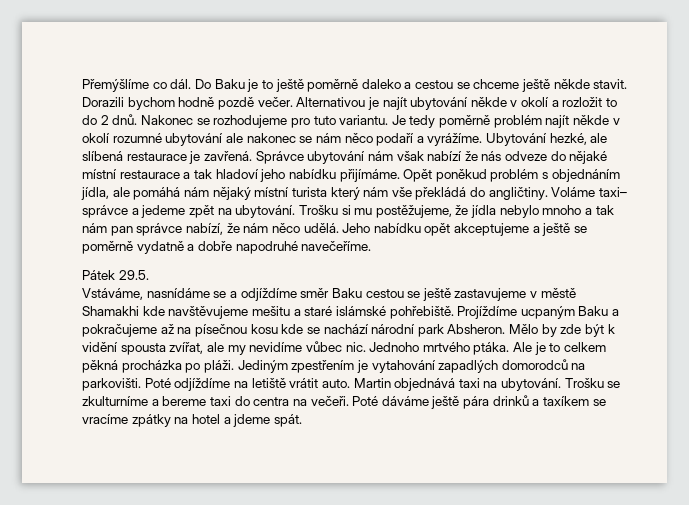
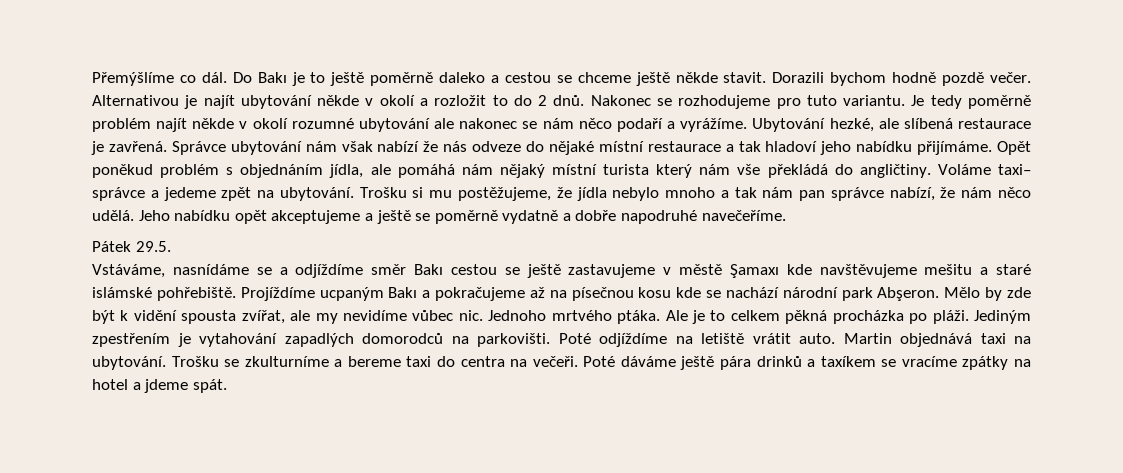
[214,79,245,89] Baku -> [257,72,287,83] Bakı
[331,288,362,298] Baku -> [414,264,443,275] Bakı
[82,306,139,316] Shamakhi -> [729,264,779,278] Şamaxı
[578,306,609,316] Baku -> [388,287,418,298] Bakı
[447,324,506,334] Absheron. -> [877,287,940,301] Abşeron.

